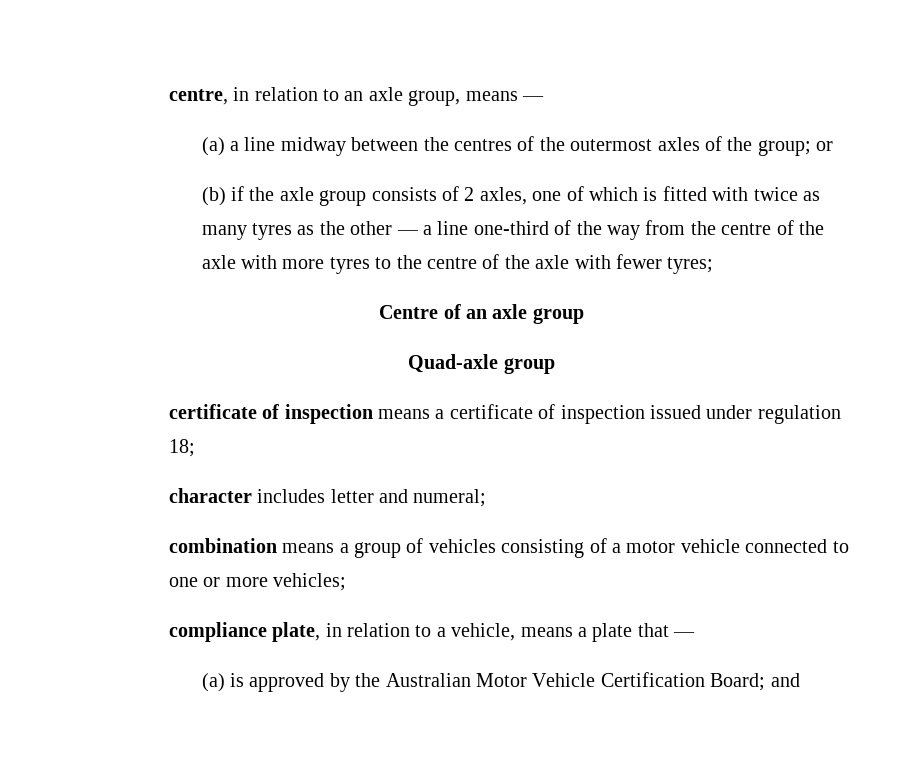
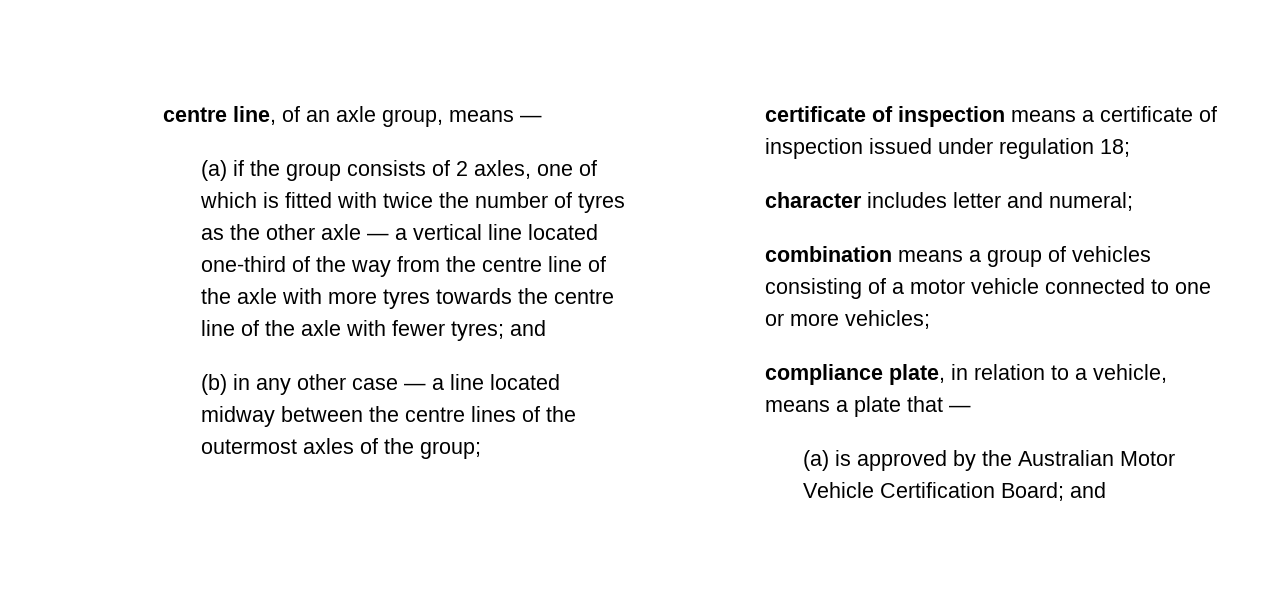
[168,87,339,105] centre, in relation to -> [163,106,301,125] centre line, of
[230,136,834,156] [201,187,226,206] a line midway between the centres of the outermost axles of the group; or // (b) -> (227, 170) none
[279,187,314,201] axle -> (280, 168) none
[803,191,821,201] [201,225,247,240] as many -> [438,192,572,208] the number of
[396,221,469,235] — a line -> [320,224,598,240] axle — a vertical line located
(772, 229) none -> [547,256,582,272] line
[375,255,478,269] to the centre -> [435,288,614,304] [200,320,235,336] towards the centre line
[379,304,584,324] [408,354,555,374] // Centre of an axle group // Quad-axle group -> [509,320,546,336] [200,374,560,395] [200,406,576,427] [200,438,481,459] and // (b) in any other case — a line located midway between the centre lines of the outermost axles of the group;

